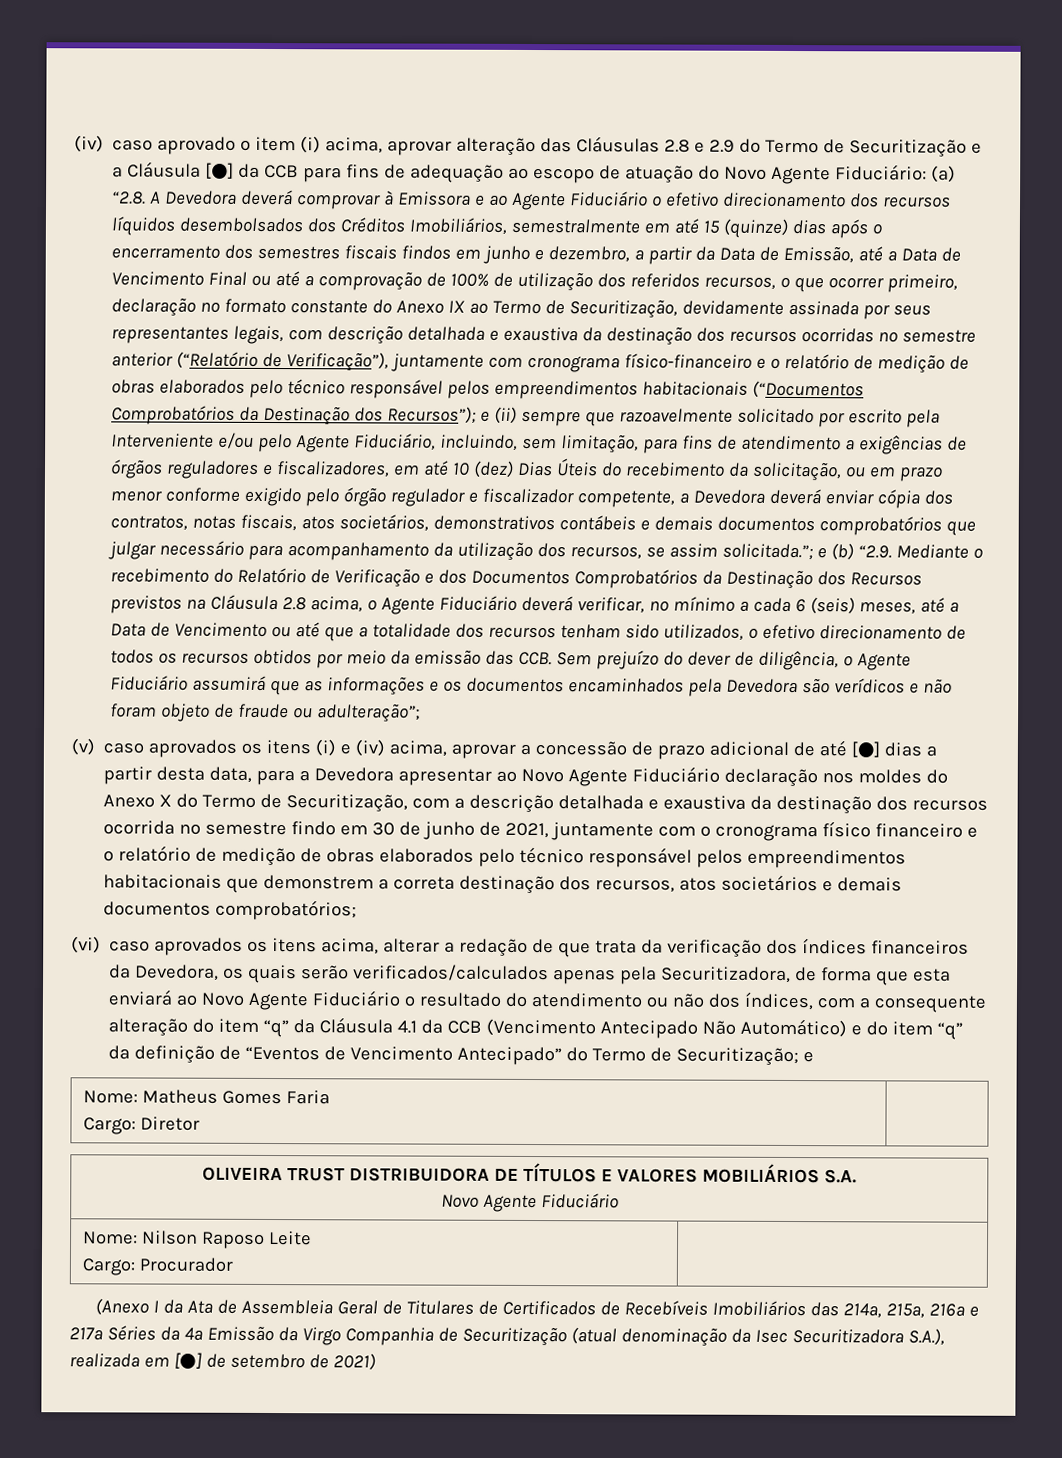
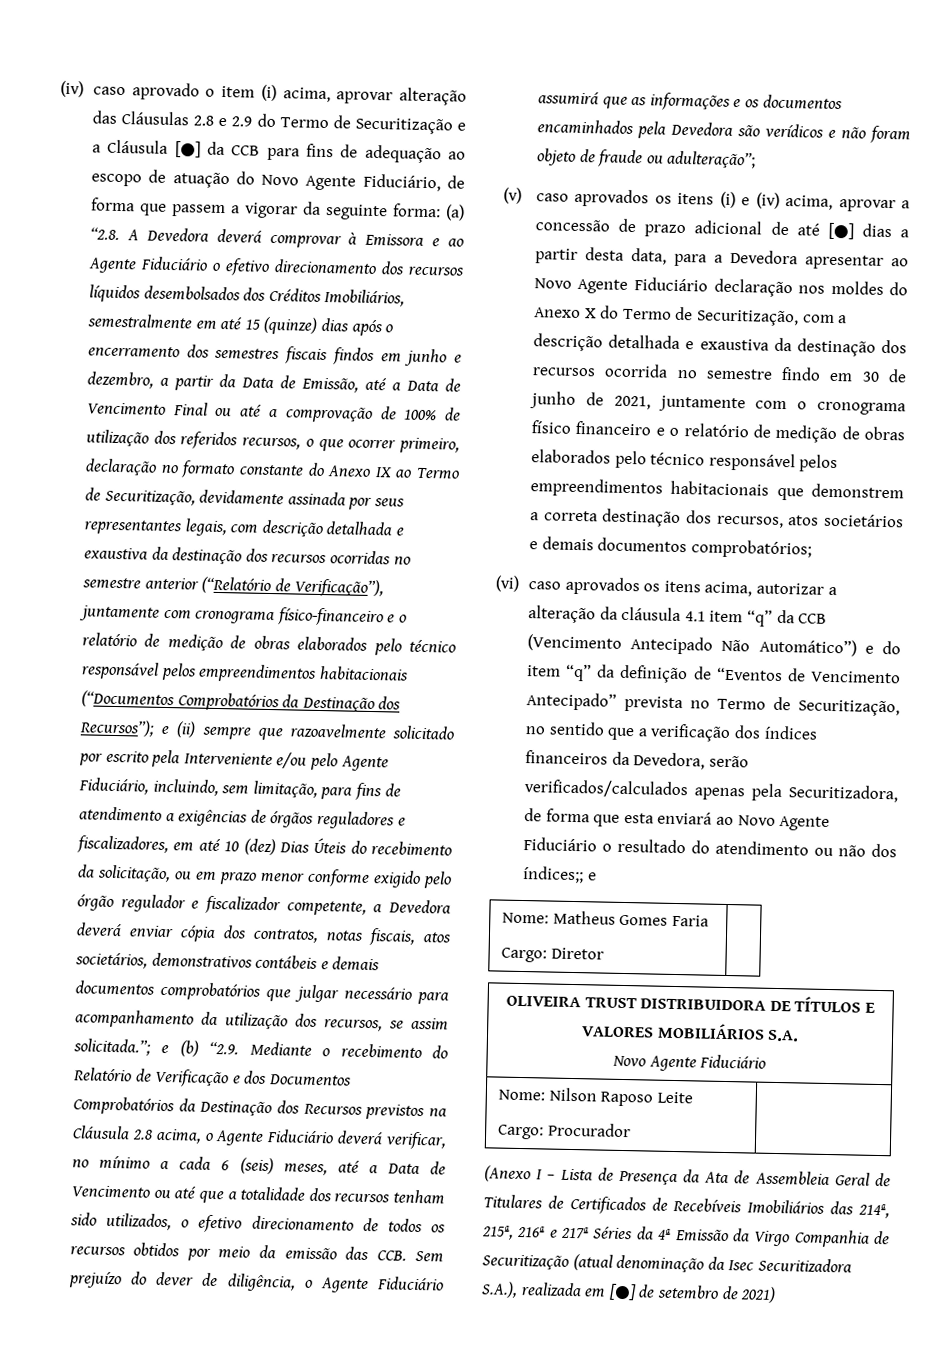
[835,164,928,181] Fiduciário: -> [362,173,466,192] [90,197,441,221] Fiduciário, de forma que passem a vigorar da seguinte forma:
[383,938,664,958] alterar a redação de que trata da -> [755,582,837,596] [527,605,828,627] [526,634,901,657] [526,663,901,684] [525,692,900,717] [524,721,648,741] autorizar a alteração da cláusula 4.1 item “q” da CCB (Vencimento Antecipado Não Automático”) e do item “q” da definição de “Eventos de Vencimento Antecipado” prevista no Termo de Securitização, no sentido que a
[223,964,298,984] os quais -> (706, 761) none
[744,991,987,1013] [108,1017,964,1040] [108,1045,800,1067] índices, com a consequente alteração do item “q” da Cláusula 4.1 da CCB (Vencimento Antecipado Não Automático) e do item “q” da definição de “Eventos de Vencimento Antecipado” do Termo de Securitização; -> [522,865,584,884] índices;;
(160, 1306) none -> [547,1167,678,1187] – Lista de Presença

